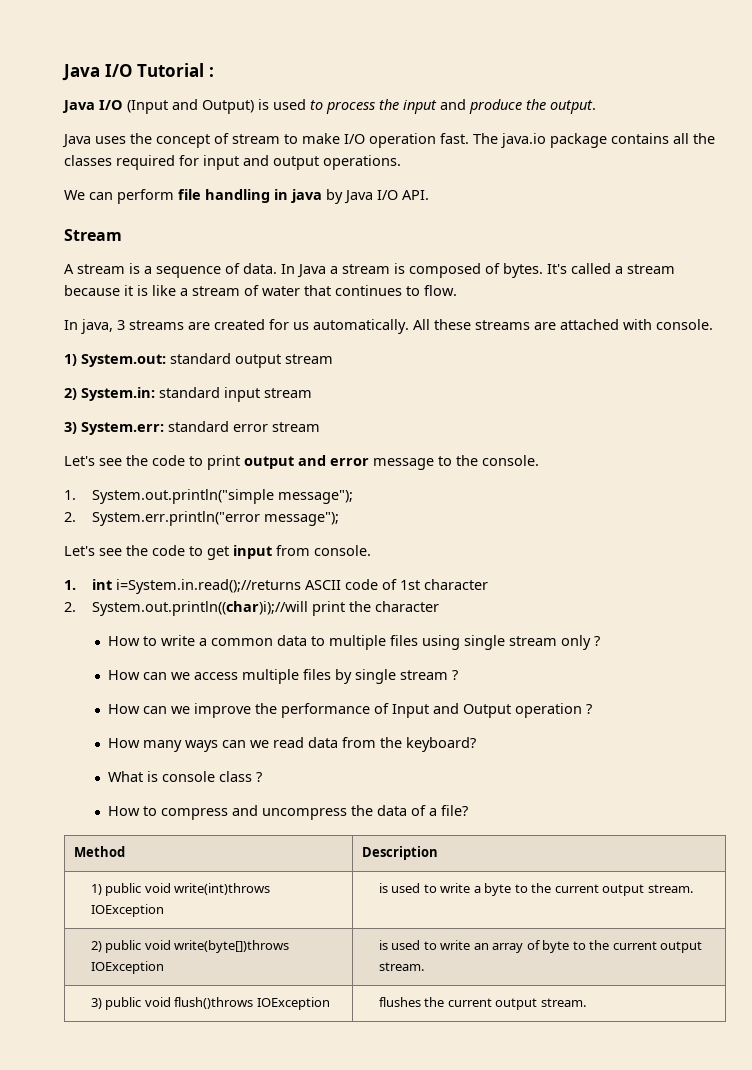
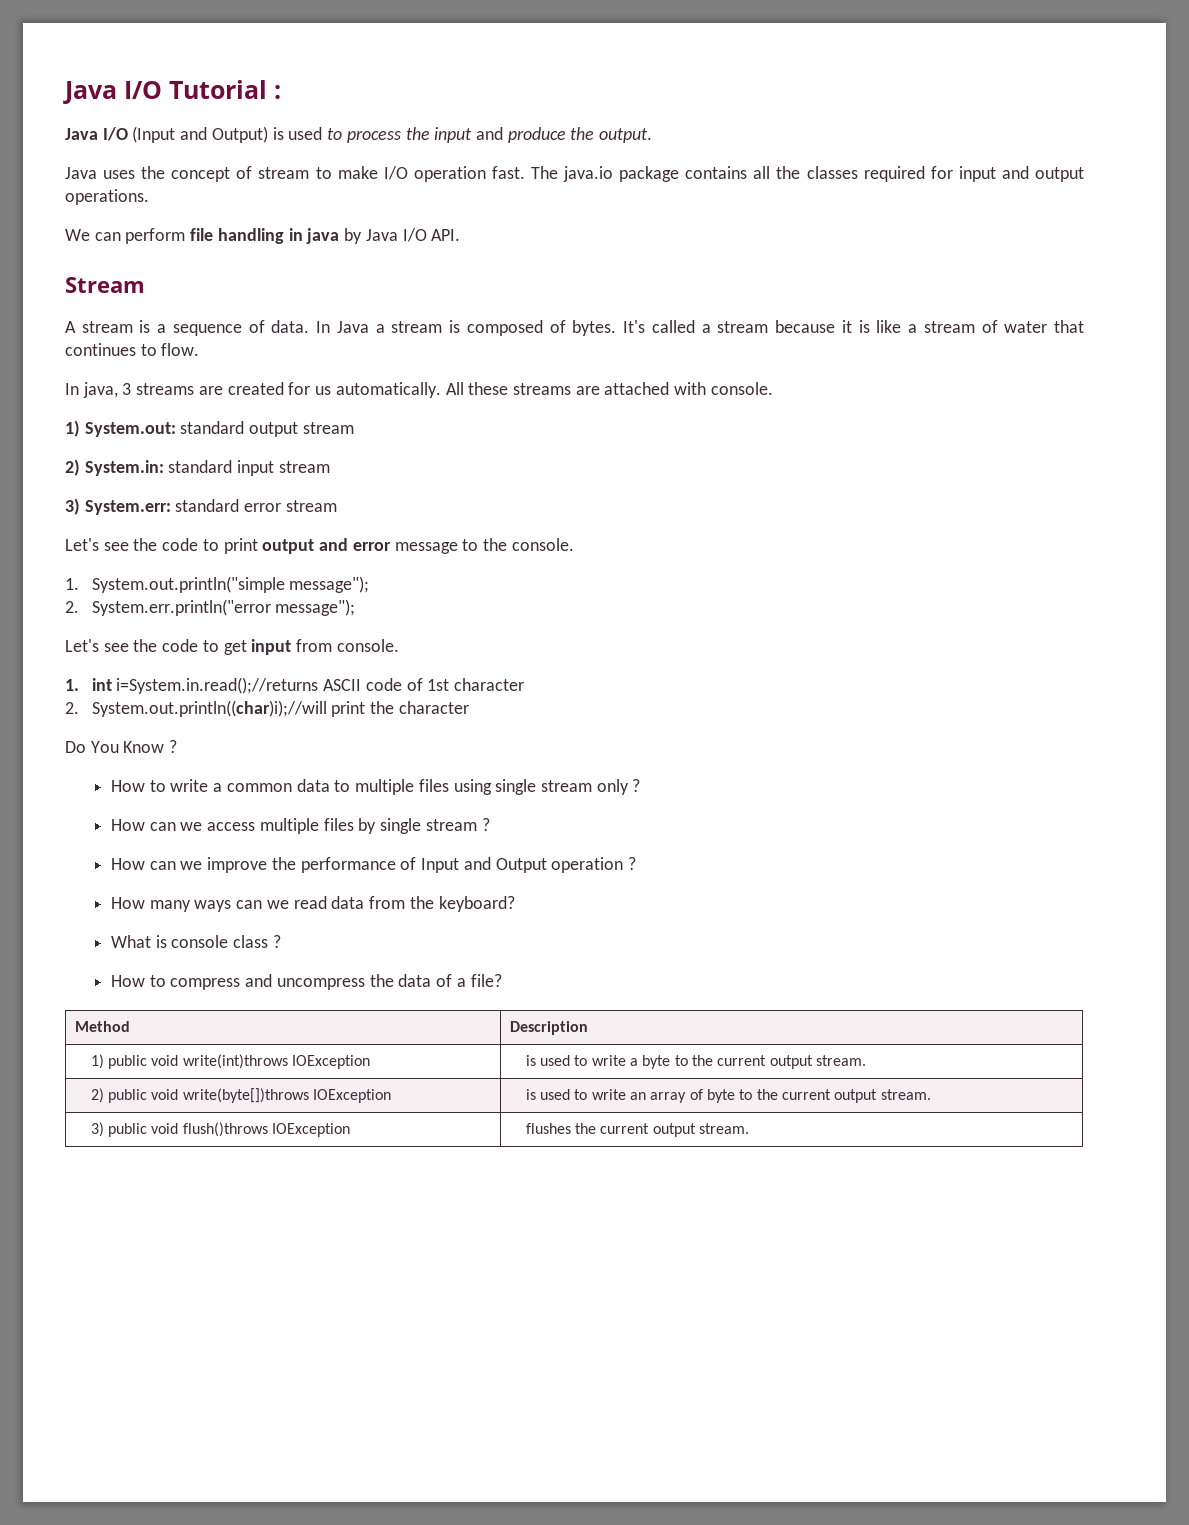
(440, 606) none -> [65,740,178,753] // Do You Know ?

